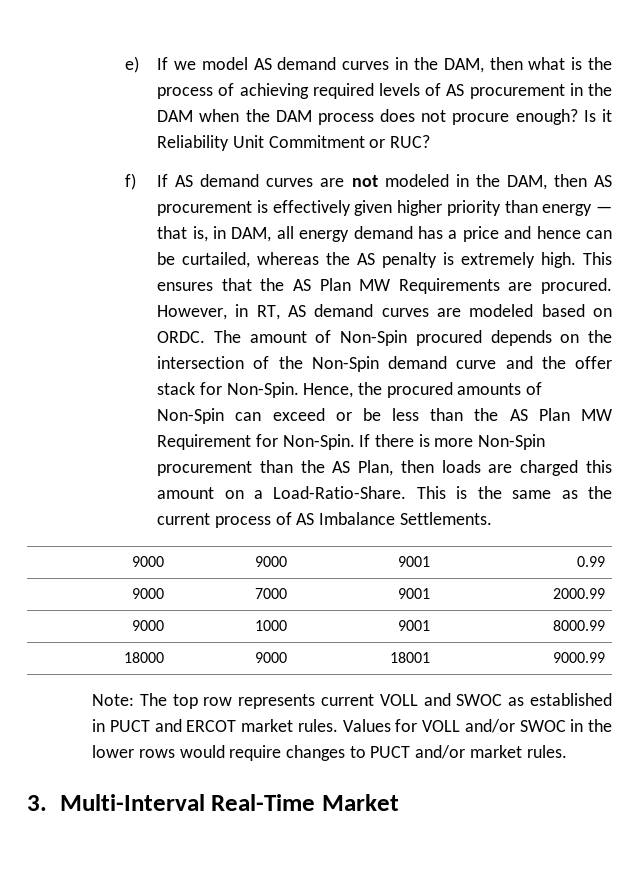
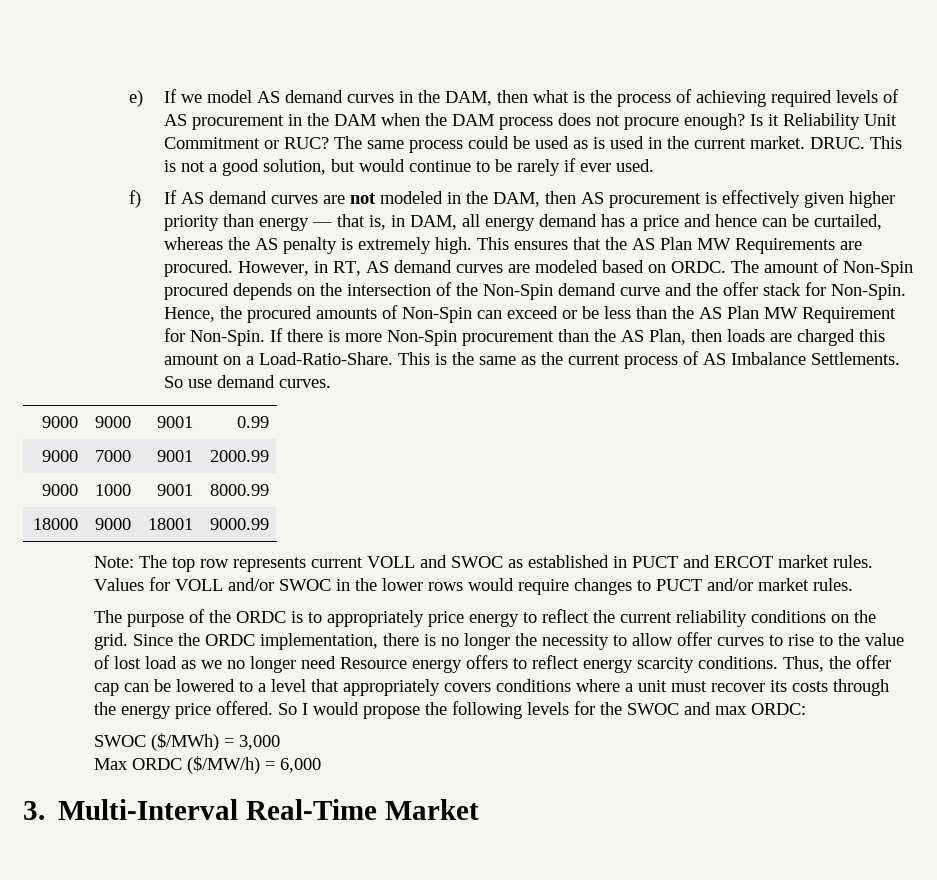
(431, 141) none -> [333,136,902,153] [163,158,654,176] The same process could be used as is used in the current market. DRUC. This is not a good solution, but would continue to be rarely if ever used.
(492, 518) none -> [163,375,331,388] So use demand curves.
(567, 751) none -> [93,609,876,627] [93,632,904,650] [93,655,891,673] [93,679,889,696] [93,701,806,719] [93,733,280,751] [93,756,321,774] // The purpose of the ORDC is to appropriately price energy to reflect the current reliability conditions on the grid. Since the ORDC implementation, there is no longer the necessity to allow offer curves to rise to the value of lost load as we no longer need Resource energy offers to reflect energy scarcity conditions. Thus, the offer cap can be lowered to a level that appropriately covers conditions where a unit must recover its costs through the energy price offered. So I would propose the following levels for the SWOC and max ORDC: // SWOC ($/MWh) = 3,000 // Max ORDC ($/MW/h) = 6,000

